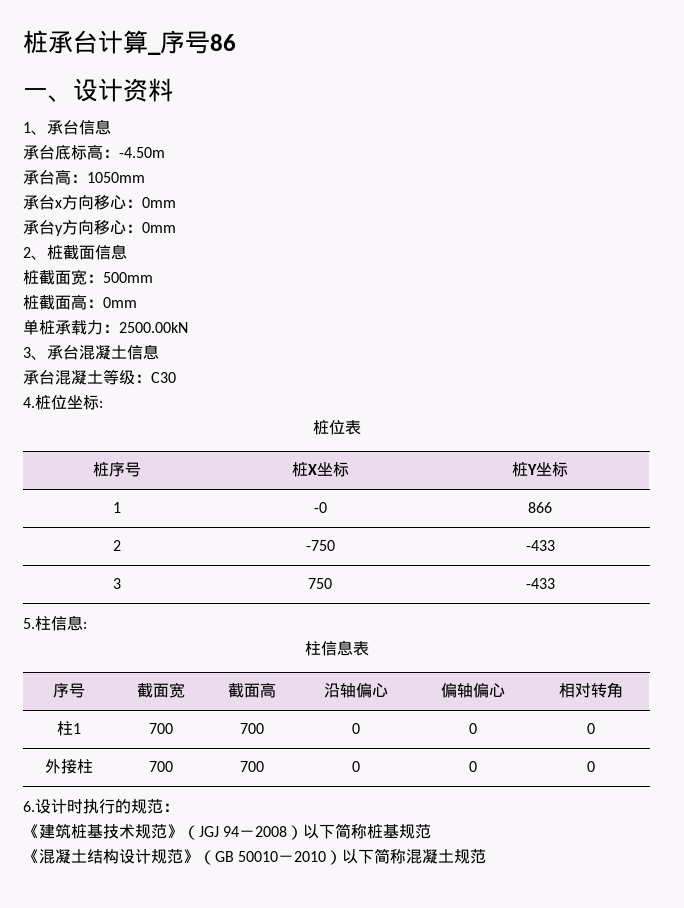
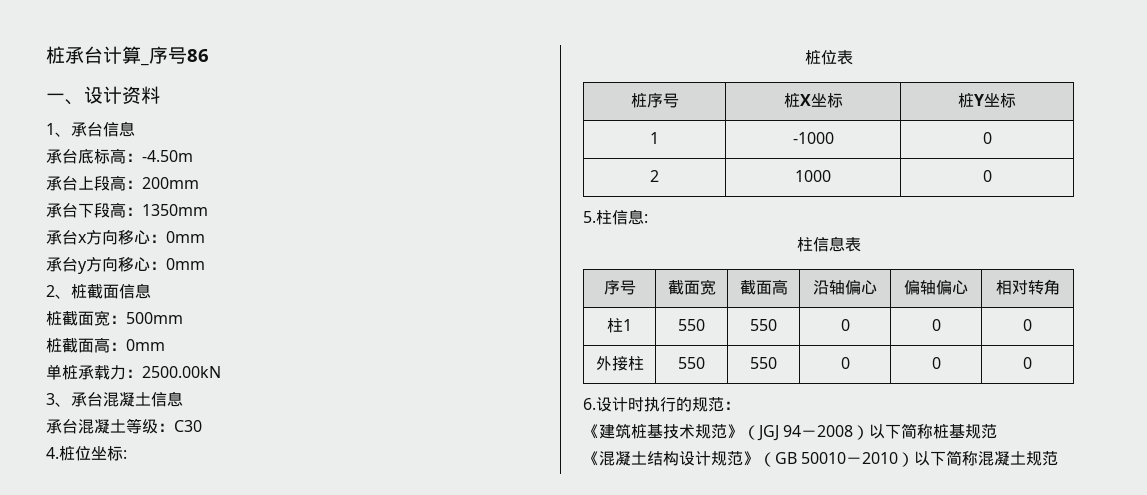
[55,169,145,185] 高：1050mm -> [78,175,199,191] [46,202,208,218] 上段高：200mm // 承台下段高：1350mm
[313,502,327,513] [528,502,552,513] -0 | 866 -> [792,132,834,144] [982,132,992,144] -1000 | 0
[305,540,335,551] [525,540,555,551] [112,578,121,589] [308,578,332,589] [525,578,555,589] -750 | -433 // 3 | 750 | -433 -> [795,170,831,182] [982,170,992,182] 1000 | 0
[148,723,173,734] [240,723,264,734] 700 | 700 -> [678,319,705,331] [750,319,777,331] 550 | 550
[148,761,173,772] [240,761,264,772] 700 | 700 -> [678,357,705,369] [750,357,777,369] 550 | 550

